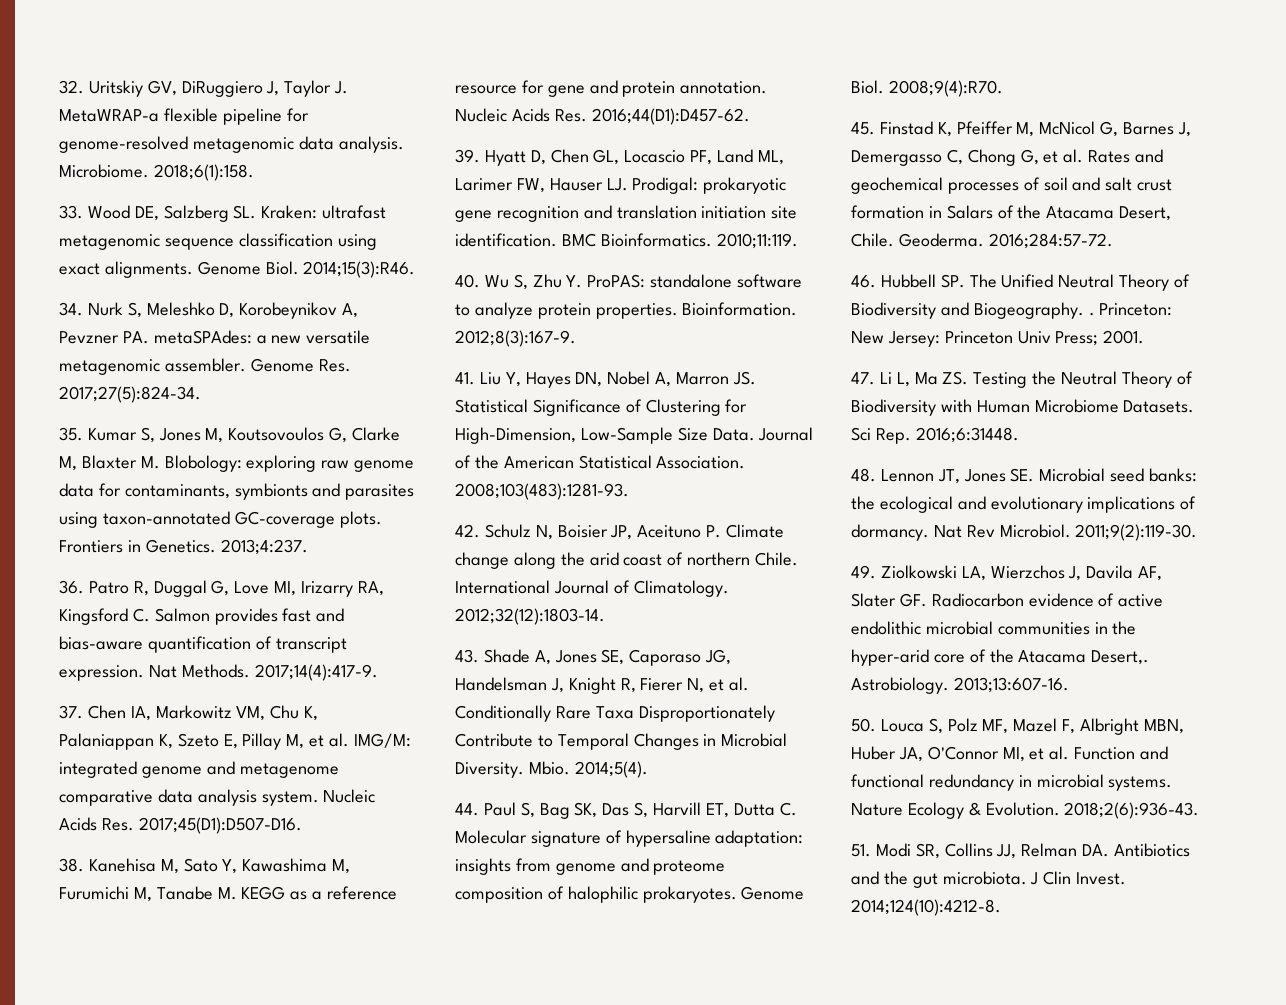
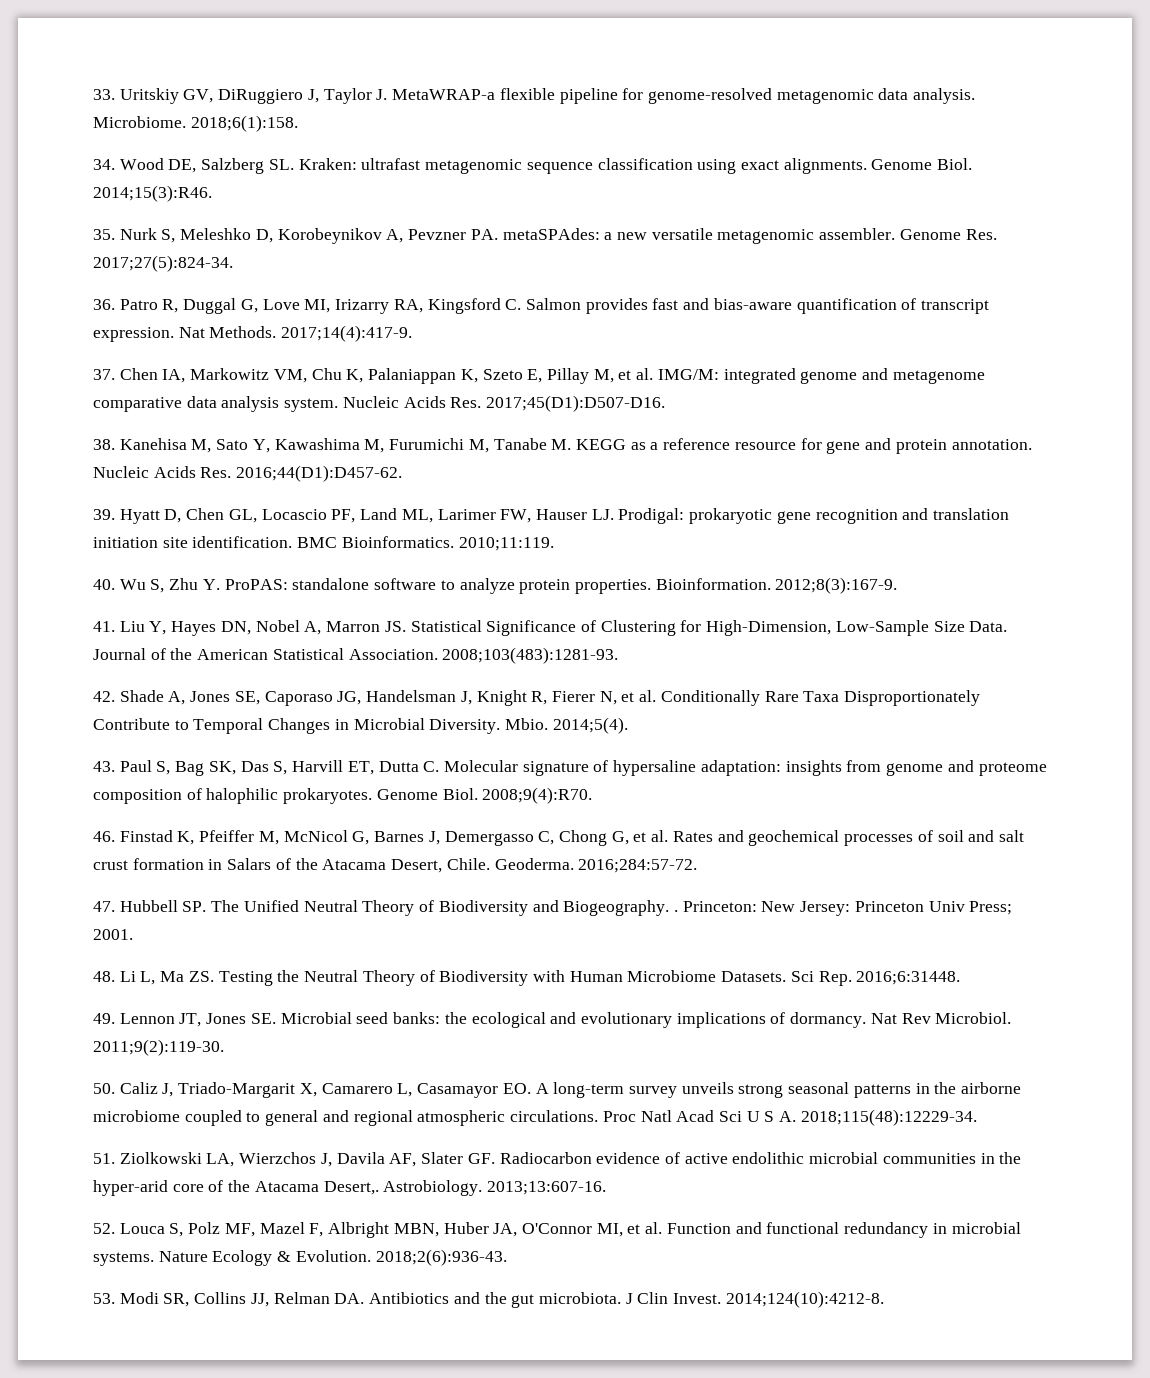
[59,80,84,94] 32. -> [93,89,115,100] 33.
[59,205,83,219] 33. -> [93,159,115,170] 34.
[59,302,83,316] 34. -> [93,229,115,240] 35.
[59,427,401,443] [59,455,415,472] [59,483,415,500] [59,511,382,528] [59,539,308,555] // 35. Kumar S, Jones M, Koutsovoulos G, Clarke M, Blaxter M. Blobology: exploring raw genome data for contaminants, symbionts and parasites using taxon-annotated GC-coverage plots. Frontiers in Genetics. 2013;4:237. -> (233, 263) none
[484,524,785,540] [455,552,799,569] [455,580,729,597] [455,608,605,625] [455,649,479,663] Schulz N, Boisier JP, Aceituno P. Climate change along the arid coast of northern Chile. International Journal of Climatology. 2012;32(12):1803-14. // 43. -> (115, 696) none
[455,803,479,816] 44. -> [93,761,115,772] 43.
[851,122,875,135] 45. -> [93,831,115,842] 46.
[851,275,876,288] 46. -> [93,901,115,912] 47.
[851,372,875,385] 47. -> [93,971,115,982] 48.
[851,468,876,482] 48. -> [93,1013,115,1024] 49.
[851,565,876,579] 49. -> [93,1082,1022,1098] [93,1109,977,1126] [93,1153,115,1164] 50. Caliz J, Triado-Margarit X, Camarero L, Casamayor EO. A long-term survey unveils strong seasonal patterns in the airborne microbiome coupled to general and regional atmospheric circulations. Proc Natl Acad Sci U S A. 2018;115(48):12229-34. // 51.
[851,718,876,732] 50. -> [93,1223,115,1234] 52.
[851,844,871,857] 51. -> [93,1293,115,1304] 53.

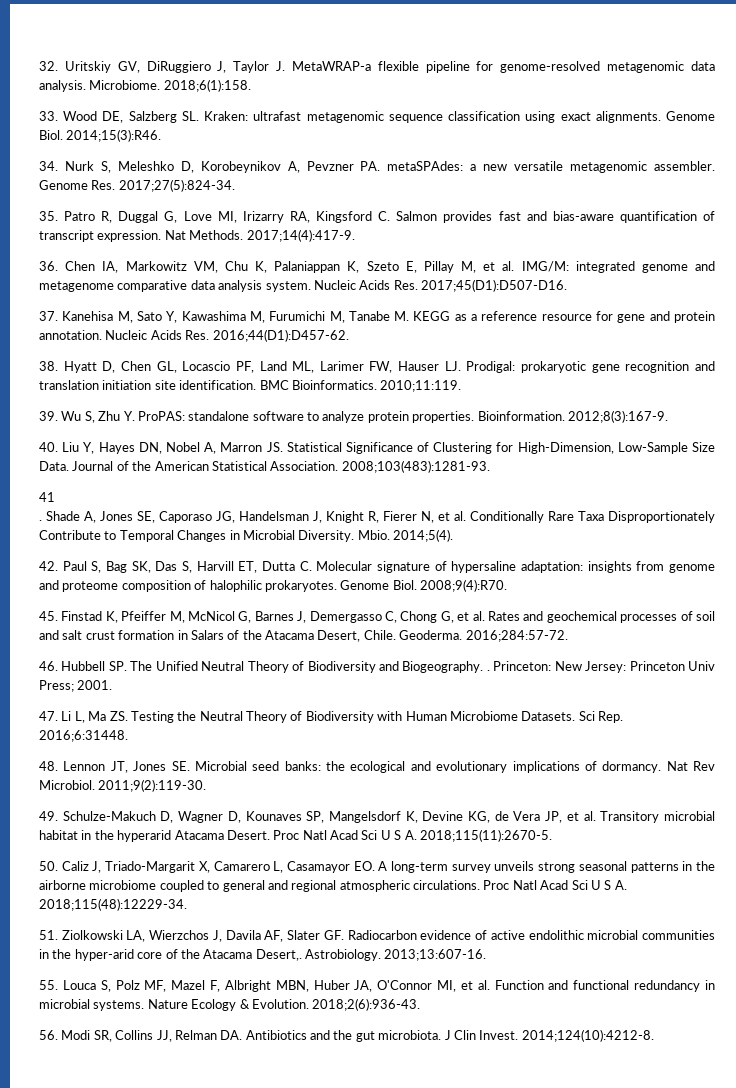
[93,89,115,100] 33. -> [39,61,58,71] 32.
[93,159,115,170] 34. -> [39,111,58,121] 33.
[93,229,115,240] 35. -> [39,161,58,171] 34.
[93,299,115,310] 36. -> [39,211,58,221] 35.
[93,369,115,380] 37. -> [39,261,58,271] 36.
[93,439,115,450] 38. -> [39,311,58,321] 37.
[93,509,115,520] 39. -> [39,361,58,371] 38.
[93,579,115,590] 40. -> [39,411,58,421] 39.
[93,621,115,632] 41. -> [39,442,58,452] 40.
[93,691,115,702] 42. -> [39,492,55,502] [39,520,42,521] 41 // .
[93,761,115,772] 43. -> [39,561,58,571] 42.
[93,831,115,842] 46. -> [39,611,58,621] 45.
[93,901,115,912] 47. -> [39,661,58,671] 46.
[93,971,115,982] 48. -> [39,711,58,721] 47.
[93,1013,115,1024] 49. -> [39,761,58,771] 48.
(224, 1047) none -> [39,811,715,823] [39,829,552,842] // 49. Schulze-Makuch D, Wagner D, Kounaves SP, Mangelsdorf K, Devine KG, de Vera JP, et al. Transitory microbial habitat in the hyperarid Atacama Desert. Proc Natl Acad Sci U S A. 2018;115(11):2670-5.
[93,1223,115,1234] 52. -> [39,980,58,990] 55.
[93,1293,115,1304] 53. -> [39,1030,58,1040] 56.

